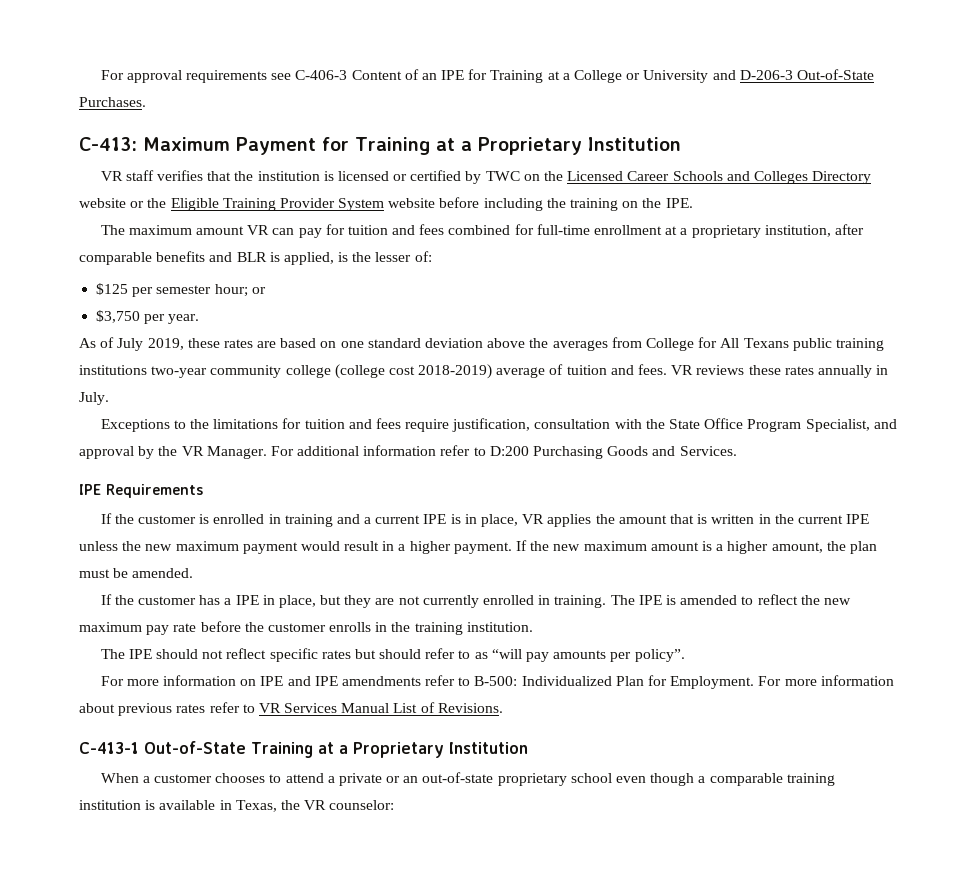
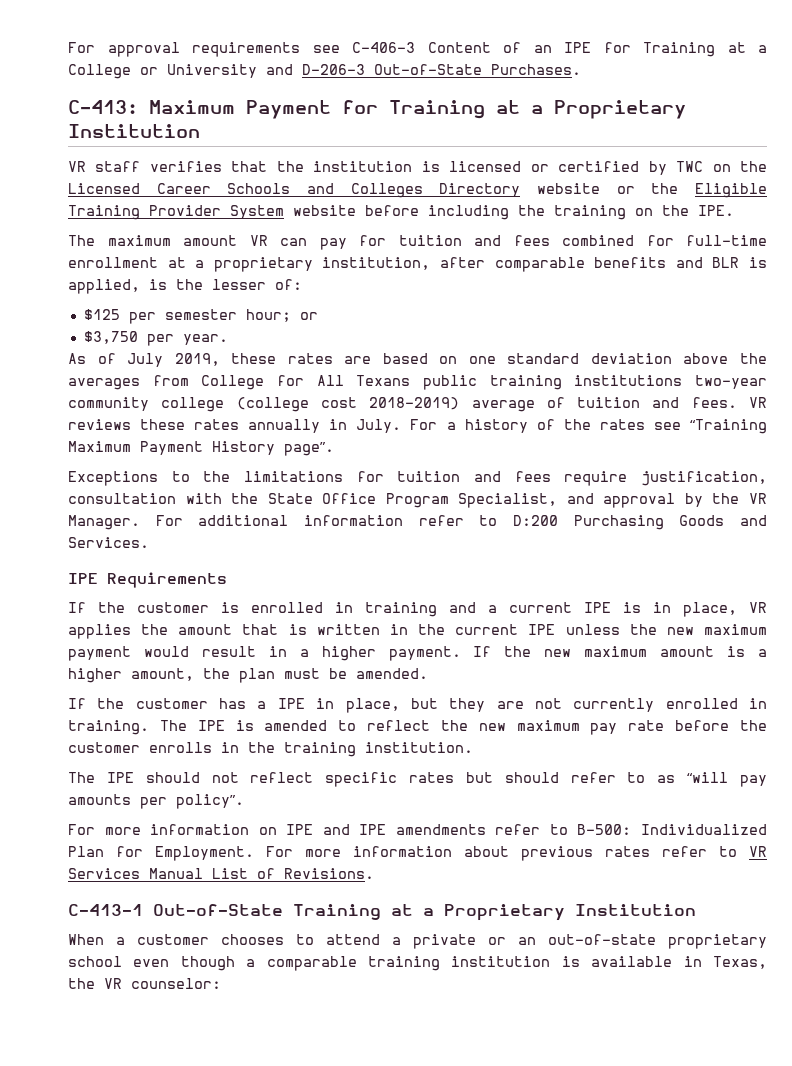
(109, 398) none -> [410,419,768,434] [68,441,334,456] For a history of the rates see “Training Maximum Payment History page”.

